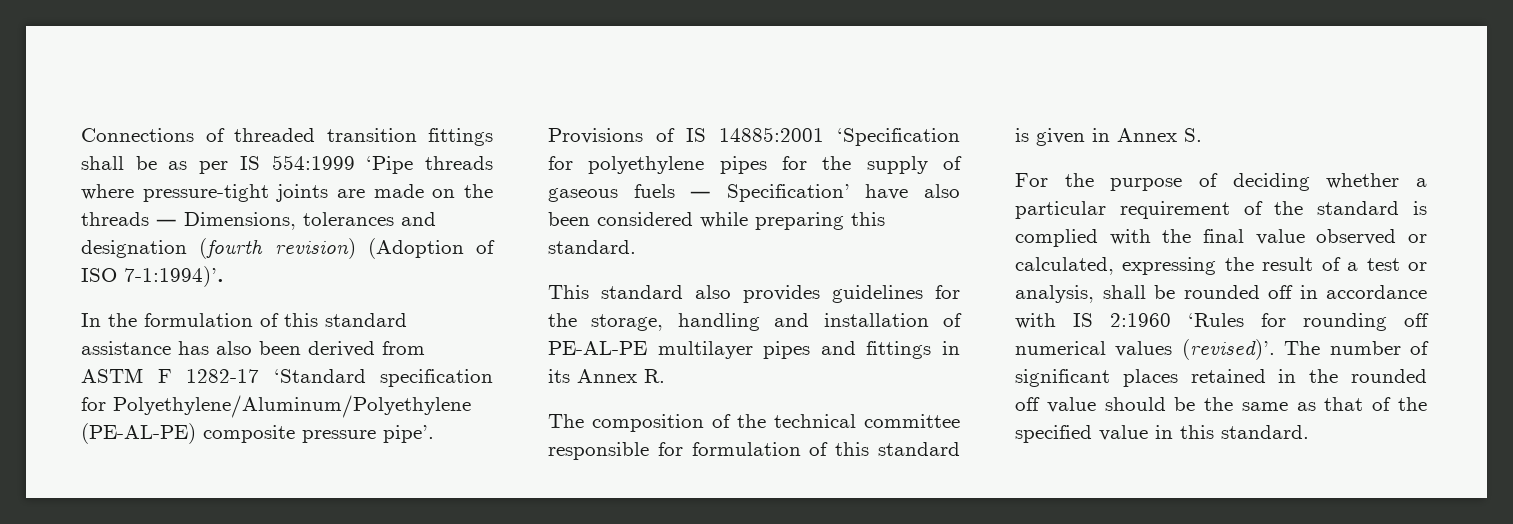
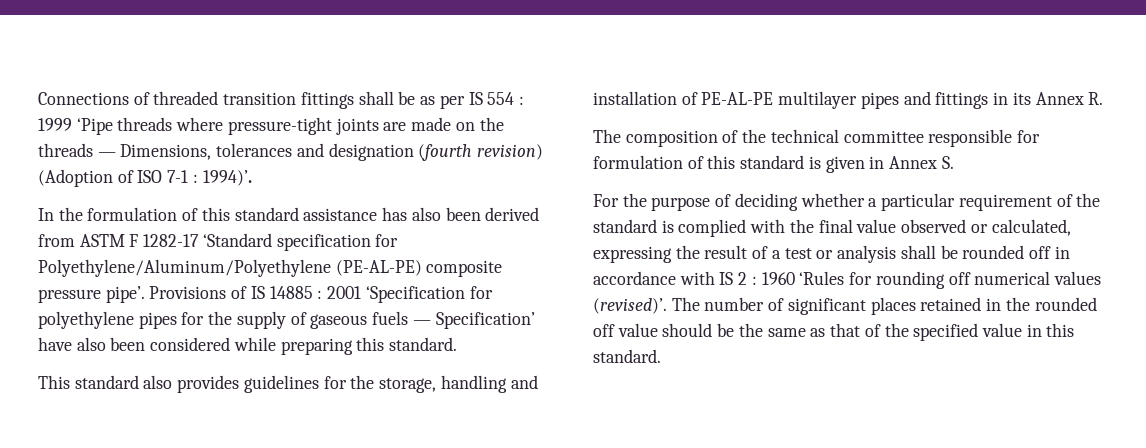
[271,155,355,170] 554:1999 -> [487,92,524,105] [38,118,72,131] 554 : 1999
[124,266,224,287] 7-1:1994)’. -> [167,170,252,186] 7-1 : 1994)’.
[719,127,824,142] 14885:2001 -> [269,286,362,299] 14885 : 2001
[1015,285,1094,303] analysis, -> [837,245,897,263] analysis
[1110,313,1171,327] 2:1960 -> [738,272,795,285] 2 : 1960

